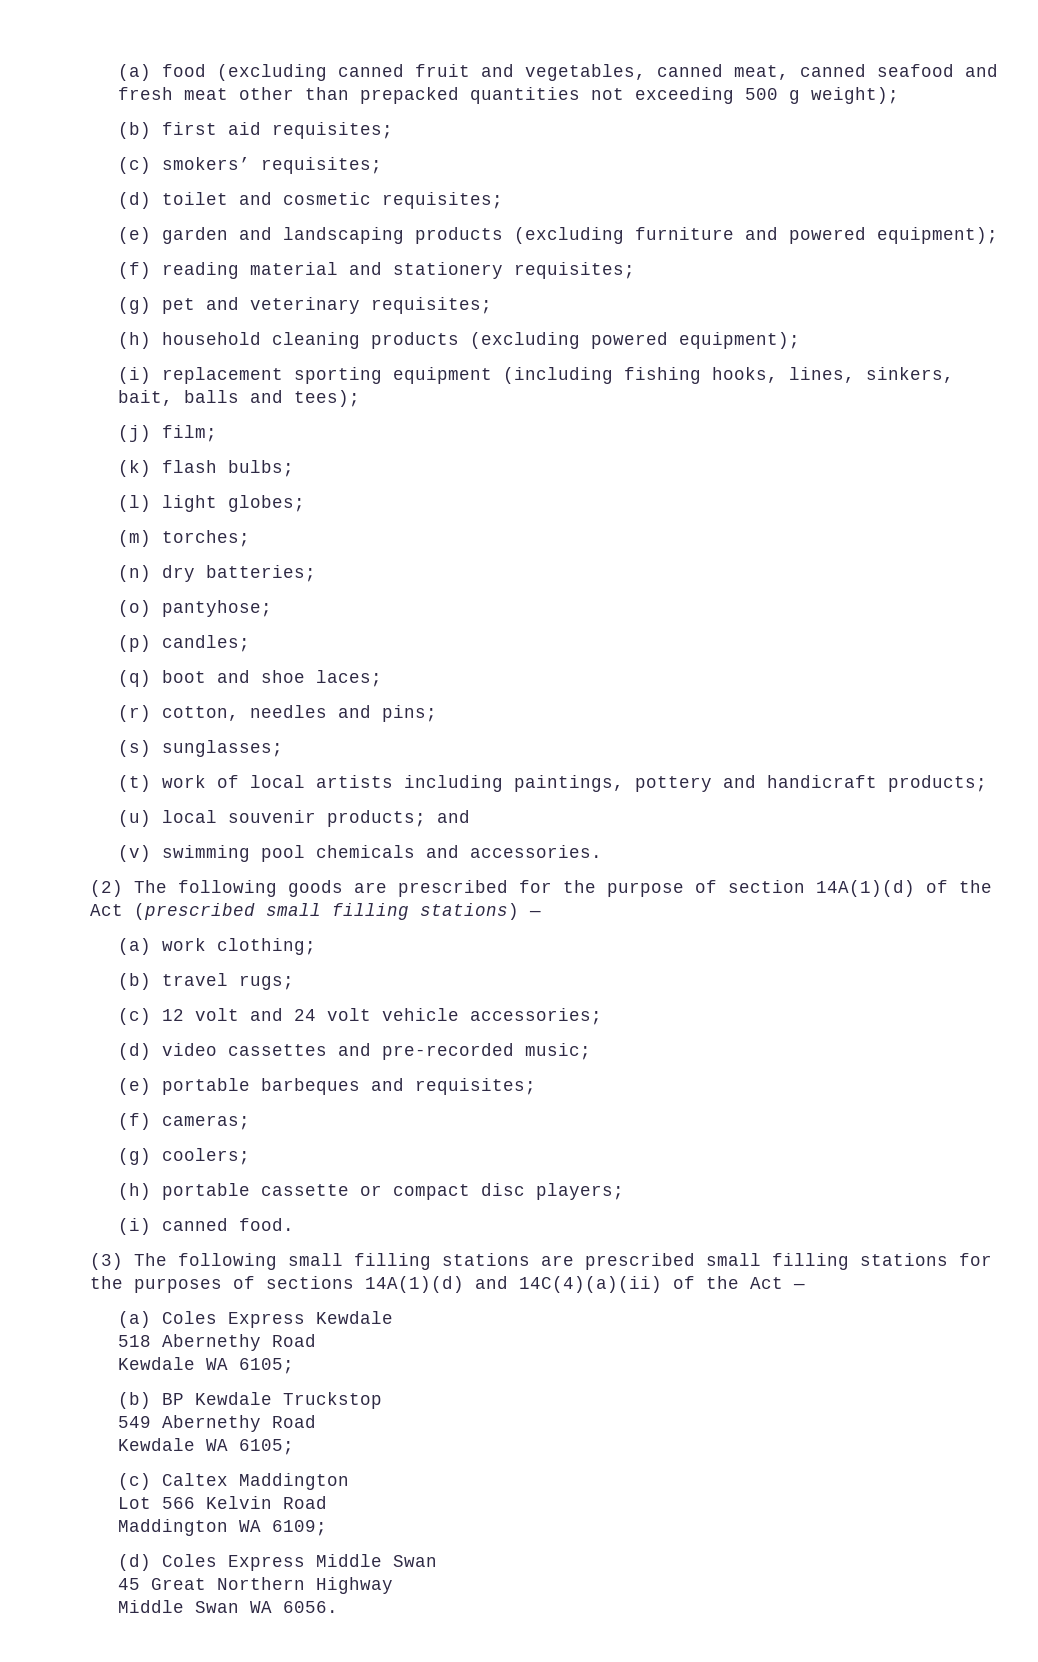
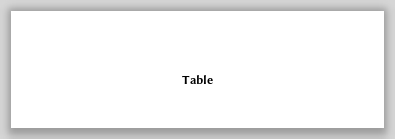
[118,64,999,81] [118,87,900,104] [118,122,394,139] [118,157,383,174] [118,192,504,209] [118,227,999,244] [118,262,636,279] [118,297,493,314] [118,332,801,349] [118,367,955,384] [118,390,361,407] [118,425,218,442] [118,460,295,477] [118,495,306,512] [118,530,251,547] [118,565,317,582] [118,600,273,617] [118,635,251,652] [118,670,383,687] [118,705,438,722] [118,740,284,757] [118,775,988,792] [118,810,471,827] [118,845,603,862] [89,880,992,897] [89,903,541,920] [118,938,317,955] [118,973,295,990] [118,1008,603,1025] [118,1043,592,1060] [118,1078,537,1095] [118,1113,251,1130] [118,1148,251,1165] [118,1183,625,1200] [118,1218,295,1235] [89,1253,992,1270] [89,1276,805,1293] [118,1311,394,1328] [118,1334,317,1351] [118,1357,295,1374] [118,1392,383,1409] [118,1415,317,1432] [118,1438,295,1455] [118,1473,350,1490] [118,1496,328,1509] [118,1519,328,1536] [118,1554,438,1571] [118,1577,394,1594] [118,1600,339,1613] (a) food (excluding canned fruit and vegetables, canned meat, canned seafood and fresh meat other than prepacked quantities not exceeding 500 g weight); // (b) first aid requisites; // (c) smokers’ requisites; // (d) toilet and cosmetic requisites; // (e) garden and landscaping products (excluding furniture and powered equipment); // (f) reading material and stationery requisites; // (g) pet and veterinary requisites; // (h) household cleaning products (excluding powered equipment); // (i) replacement sporting equipment (including fishing hooks, lines, sinkers, bait, balls and tees); // (j) film; // (k) flash bulbs; // (l) light globes; // (m) torches; // (n) dry batteries; // (o) pantyhose; // (p) candles; // (q) boot and shoe laces; // (r) cotton, needles and pins; // (s) sunglasses; // (t) work of local artists including paintings, pottery and handicraft products; // (u) local souvenir products; and // (v) swimming pool chemicals and accessories. // (2) The following goods are prescribed for the purpose of section 14A(1)(d) of the Act (prescribed small filling stations) — // (a) work clothing; // (b) travel rugs; // (c) 12 volt and 24 volt vehicle accessories; // (d) video cassettes and pre-recorded music; // (e) portable barbeques and requisites; // (f) cameras; // (g) coolers; // (h) portable cassette or compact disc players; // (i) canned food. // (3) The following small filling stations are prescribed small filling stations for the purposes of sections 14A(1)(d) and 14C(4)(a)(ii) of the Act — // (a) Coles Express Kewdale // 518 Abernethy Road // Kewdale WA 6105; // (b) BP Kewdale Truckstop // 549 Abernethy Road // Kewdale WA 6105; // (c) Caltex Maddington // Lot 566 Kelvin Road // Maddington WA 6109; // (d) Coles Express Middle Swan // 45 Great Northern Highway // Middle Swan WA 6056. -> [182,75,213,85] Table

